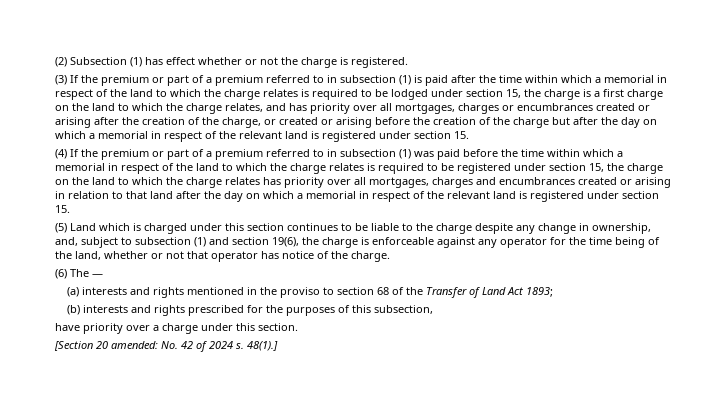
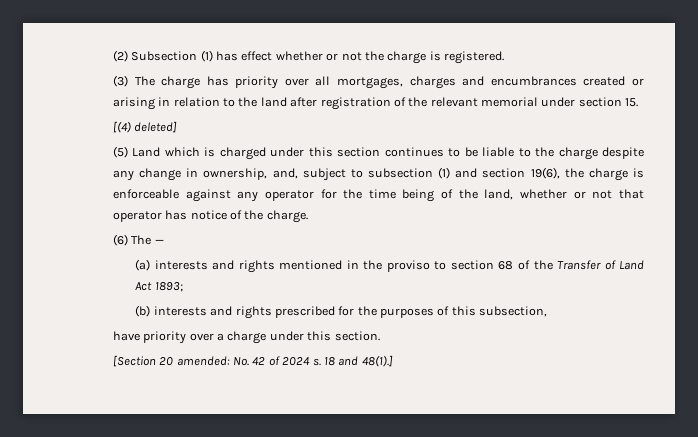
[69,75,667,86] [54,89,663,100] [54,103,650,114] [54,117,657,128] [54,131,469,142] [54,149,623,160] [54,163,663,174] [54,177,260,188] If the premium or part of a premium referred to in subsection (1) is paid after the time within which a memorial in respect of the land to which the charge relates is required to be lodged under section 15, the charge is a first charge on the land to which the charge relates, and has priority over all mortgages, charges or encumbrances created or arising after the creation of the charge, or created or arising before the creation of the charge but after the day on which a memorial in respect of the relevant land is registered under section 15. // (4) If the premium or part of a premium referred to in subsection (1) was paid before the time within which a memorial in respect of the land to which the charge relates is required to be registered under section 15, the charge on the land to which the charge relates -> [134,76,201,89] The charge
[125,191,147,199] that -> [238,97,258,107] the
[203,191,659,202] [54,205,70,213] the day on which a memorial in respect of the relevant land is registered under section 15. -> [320,97,639,110] [112,121,178,133] registration of the relevant memorial under section 15. // [(4) deleted]
(244, 346) none -> [323,356,359,366] 18 and

